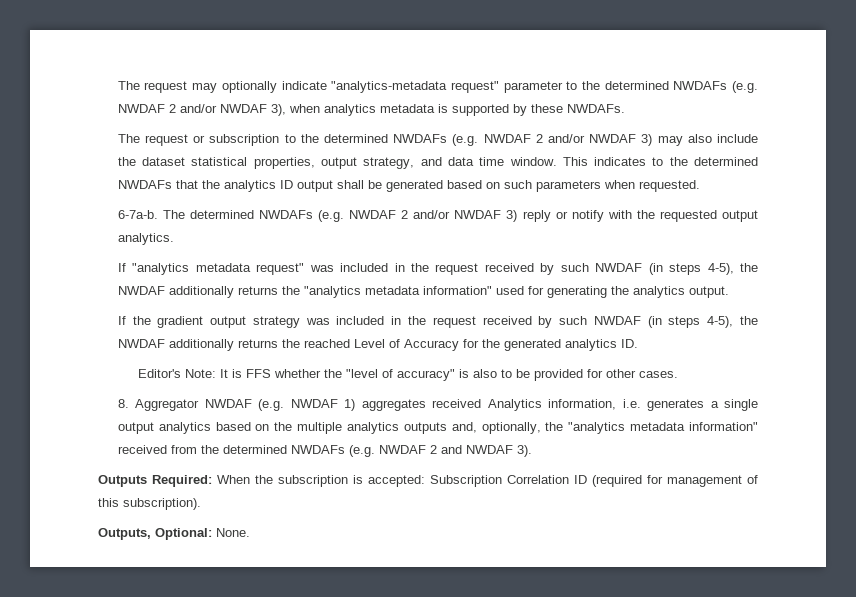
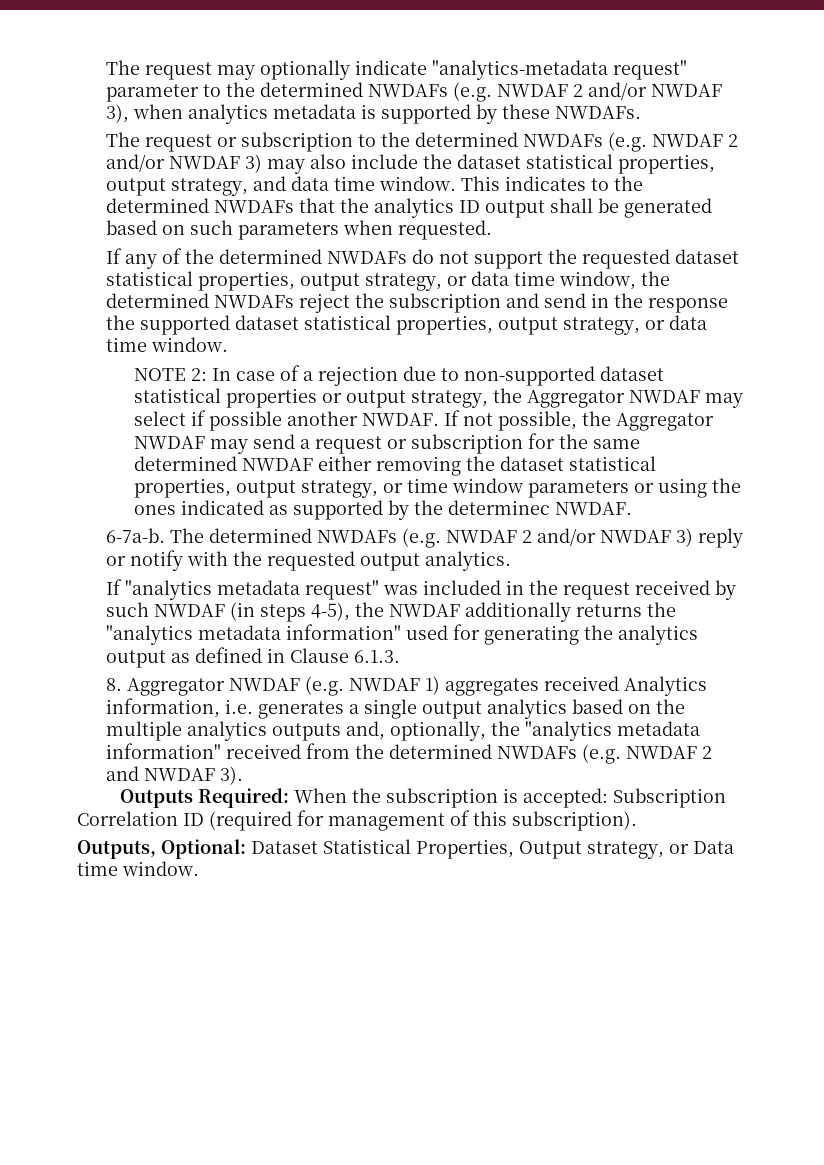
(700, 186) none -> [105,248,739,269] [105,271,670,291] [105,293,728,313] [105,315,707,335] [105,337,228,352] [134,365,665,386] [134,388,744,408] [134,410,715,431] [134,433,641,454] [134,456,657,476] [134,478,742,498] [134,500,633,520] // If any of the determined NWDAFs do not support the requested dataset statistical properties, output strategy, or data time window, the determined NWDAFs reject the subscription and send in the response the supported dataset statistical properties, output strategy, or data time window. // NOTE 2: In case of a rejection due to non-supported dataset statistical properties or output strategy, the Aggregator NWDAF may select if possible another NWDAF. If not possible, the Aggregator NWDAF may send a request or subscription for the same determined NWDAF either removing the dataset statistical properties, output strategy, or time window parameters or using the ones indicated as supported by the determinec NWDAF.
[688,286,729,298] [117,316,758,328] [117,339,638,351] [137,369,678,381] output. // If the gradient output strategy was included in the request received by such NWDAF (in steps 4-5), the NWDAF additionally returns the reached Level of Accuracy for the generated analytics ID. // Editor's Note: It is FFS whether the "level of accuracy" is also to be provided for other cases. -> [105,647,400,668] output as defined in Clause 6.1.3.
[216,528,250,537] None. -> [251,839,734,859] [77,861,199,876] Dataset Statistical Properties, Output strategy, or Data time window.

